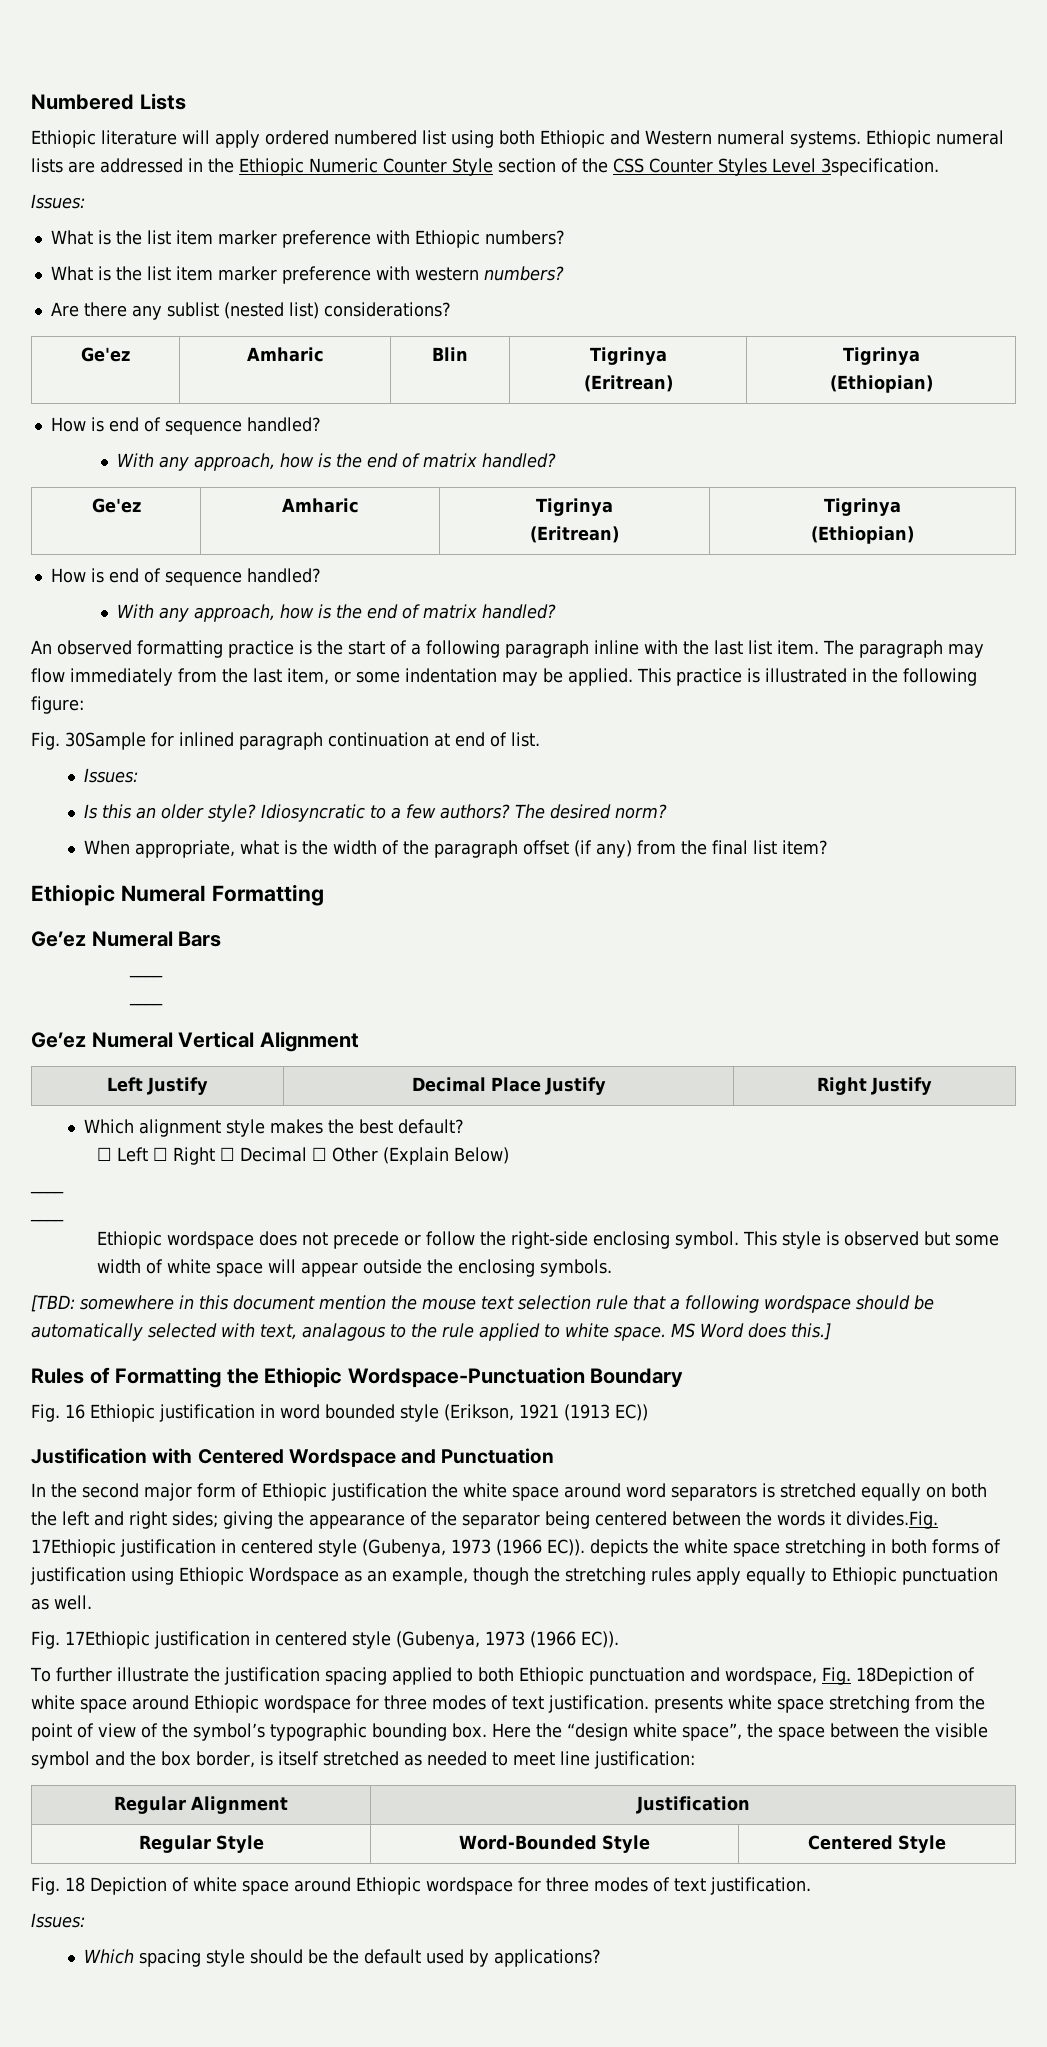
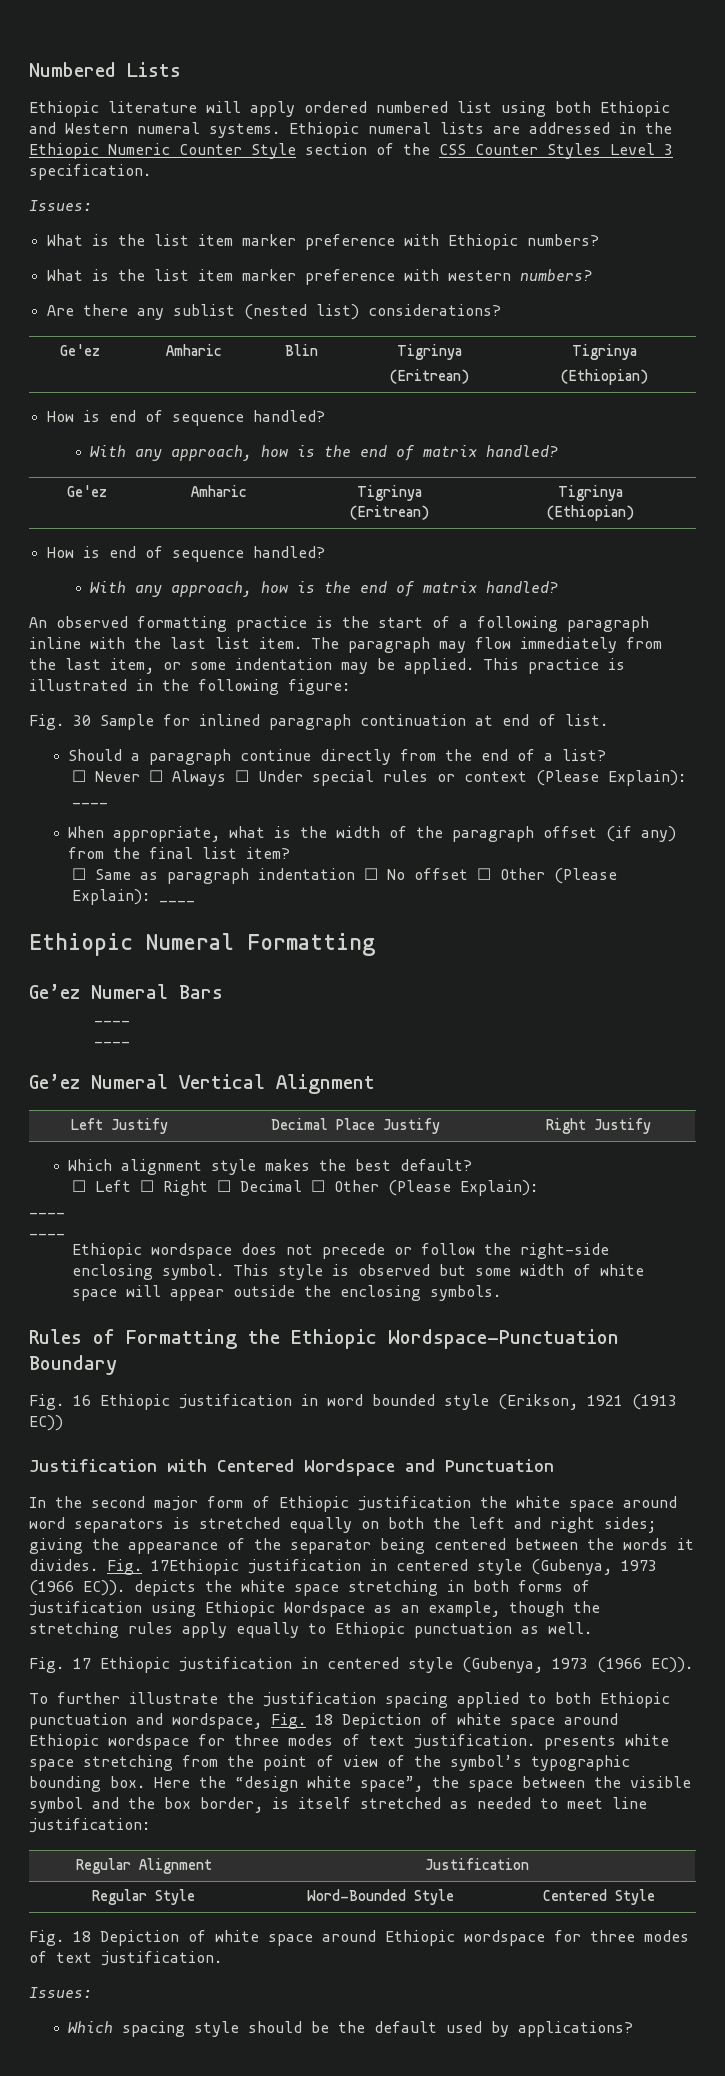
[821,158,939,176] 3specification. -> [664,144,673,155] [29,164,151,180] 3 specification.
[64,732,146,750] 30Sample -> [73,714,154,730] 30 Sample
[83,768,138,783] [83,804,667,822] Issues: // Is this an older style? Idiosyncratic to a few authors? The desired norm? -> [68,749,607,765] [72,770,687,786] [72,802,109,805] Should a paragraph continue directly from the end of a list? // ☐ Never ☐ Always ☐ Under special rules or context (Please Explain): ____
(828, 847) none -> [72,868,618,884] [72,889,196,905] // ☐ Same as paragraph indentation ☐ No offset ☐ Other (Please Explain): ____
[383,1147,510,1165] (Explain Below) -> [388,1180,539,1196] (Please Explain):
[31,1295,934,1313] [31,1323,831,1341] // [TBD: somewhere in this document mention the mouse text selection rule that a following wordspace should be automatically selected with text, analagous to the rule applied to white space. MS Word does this.] -> (502, 1293) none
[846,1511,938,1529] divides.Fig. -> [29,1559,142,1575] divides. Fig.
[64,1631,150,1649] 17Ethiopic -> [73,1657,170,1673] 17 Ethiopic
[855,1667,953,1685] 18Depiction -> [315,1713,421,1729] 18 Depiction

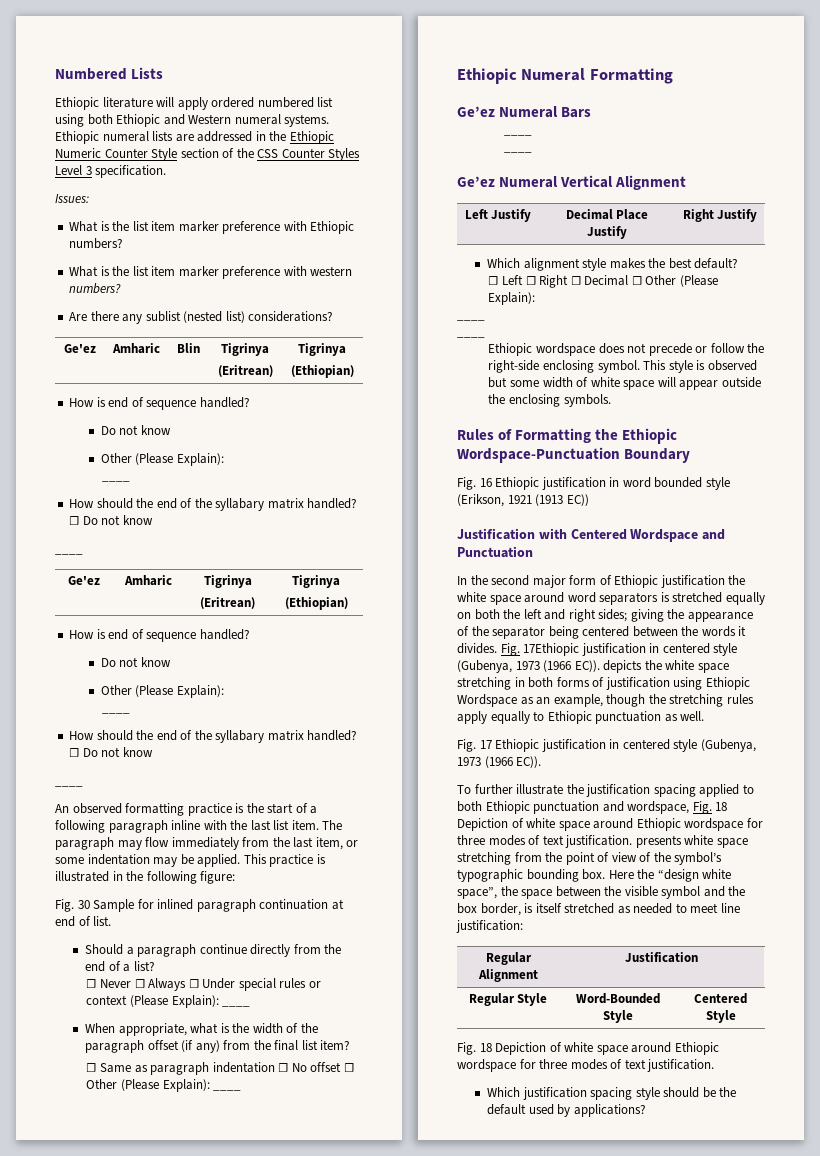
[90,445,559,461] With any approach, how is the end of matrix handled? -> [100,425,171,435] [100,453,224,466] [102,480,131,482] [69,498,358,511] [69,515,153,525] [55,553,83,555] Do not know // Other (Please Explain): // ____ // How should the end of the syllabary matrix handled? ☐ Do not know // ____
[90,581,559,597] With any approach, how is the end of matrix handled? -> [100,657,171,667] [100,685,224,698] [102,712,131,714] [69,730,358,743] [69,747,153,757] [55,785,83,787] Do not know // Other (Please Explain): // ____ // How should the end of the syllabary matrix handled? ☐ Do not know // ____
[29,1987,92,1998] [68,2021,114,2033] // Issues: // Which -> [487,1087,587,1100] // Which justification

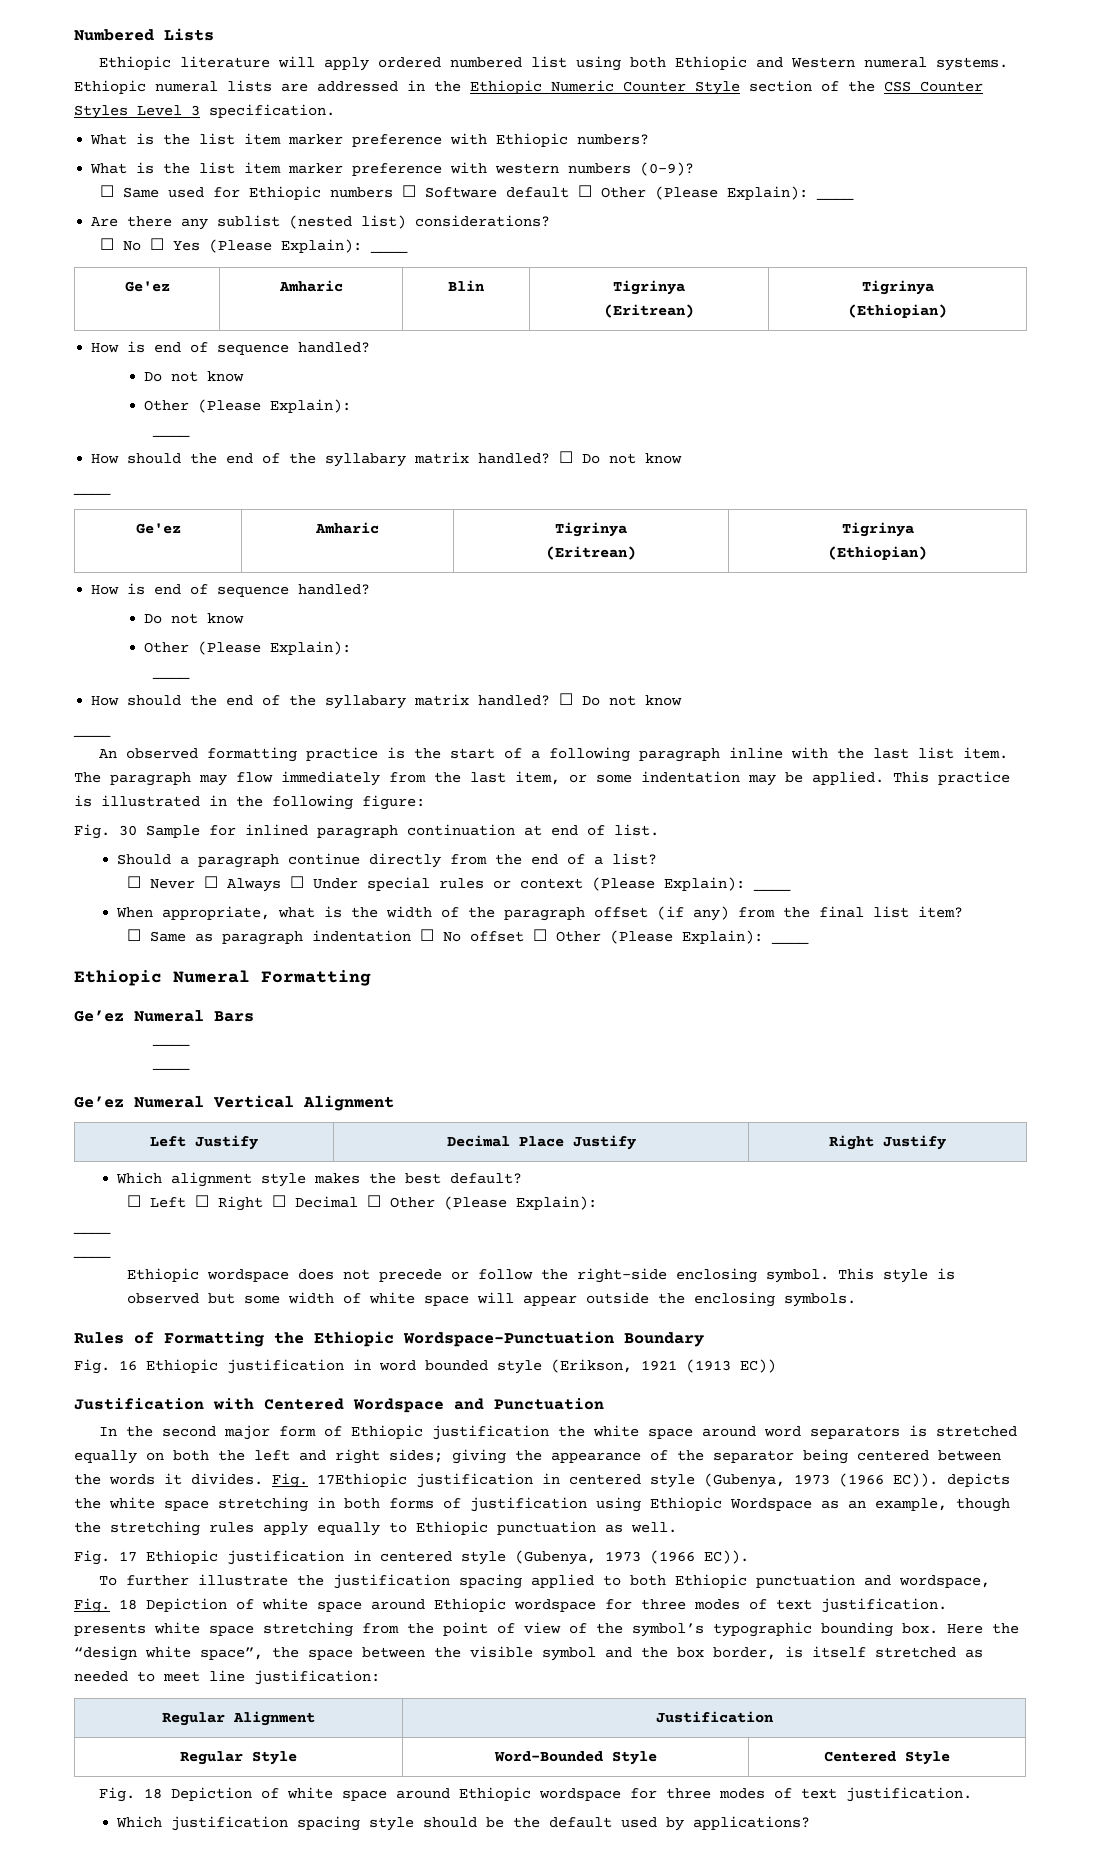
[55,194,89,203] // Issues: -> (335, 111) none
[69,283,122,294] numbers? -> [568,162,695,176] [100,185,855,200] numbers (0-9)? // ☐ Same used for Ethiopic numbers ☐ Software default ☐ Other (Please Explain): ____
(334, 316) none -> [100,238,409,253] // ☐ No ☐ Yes (Please Explain): ____

